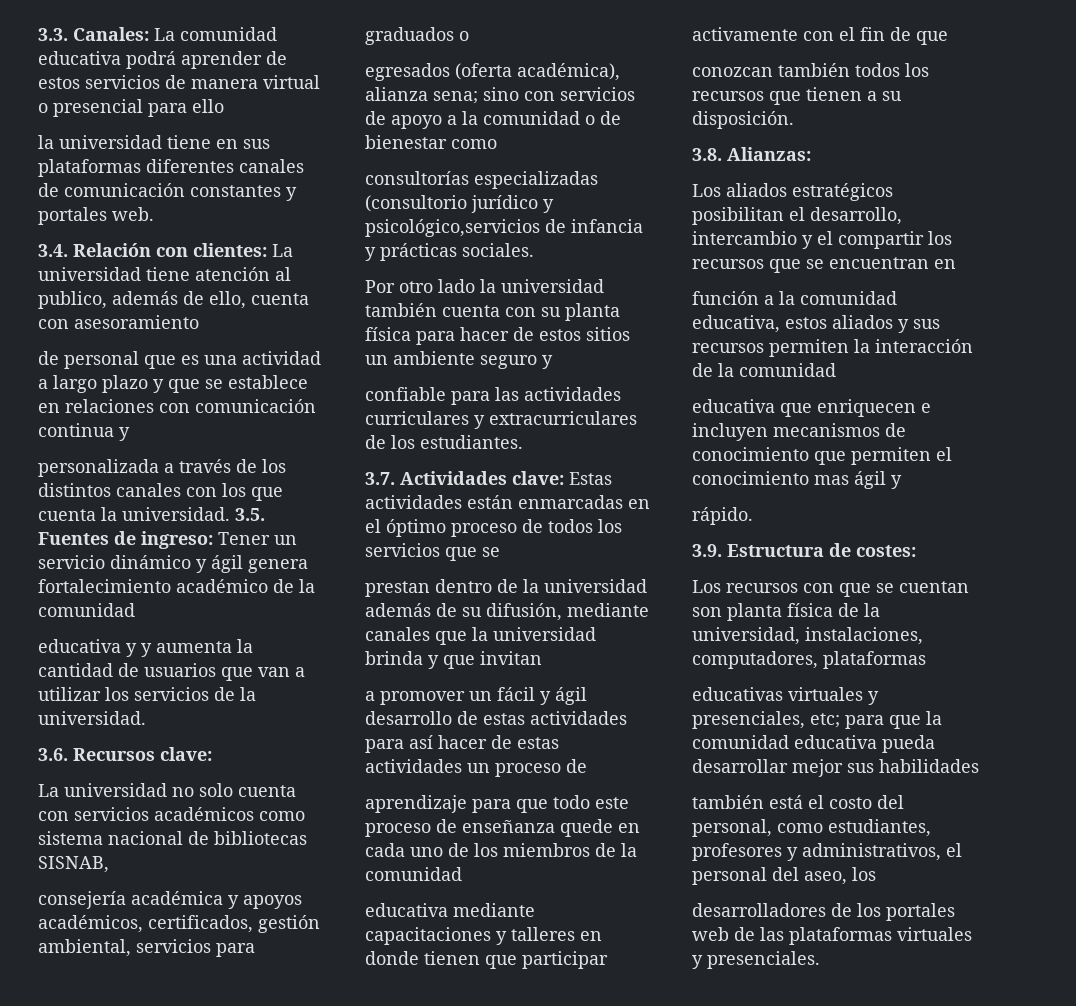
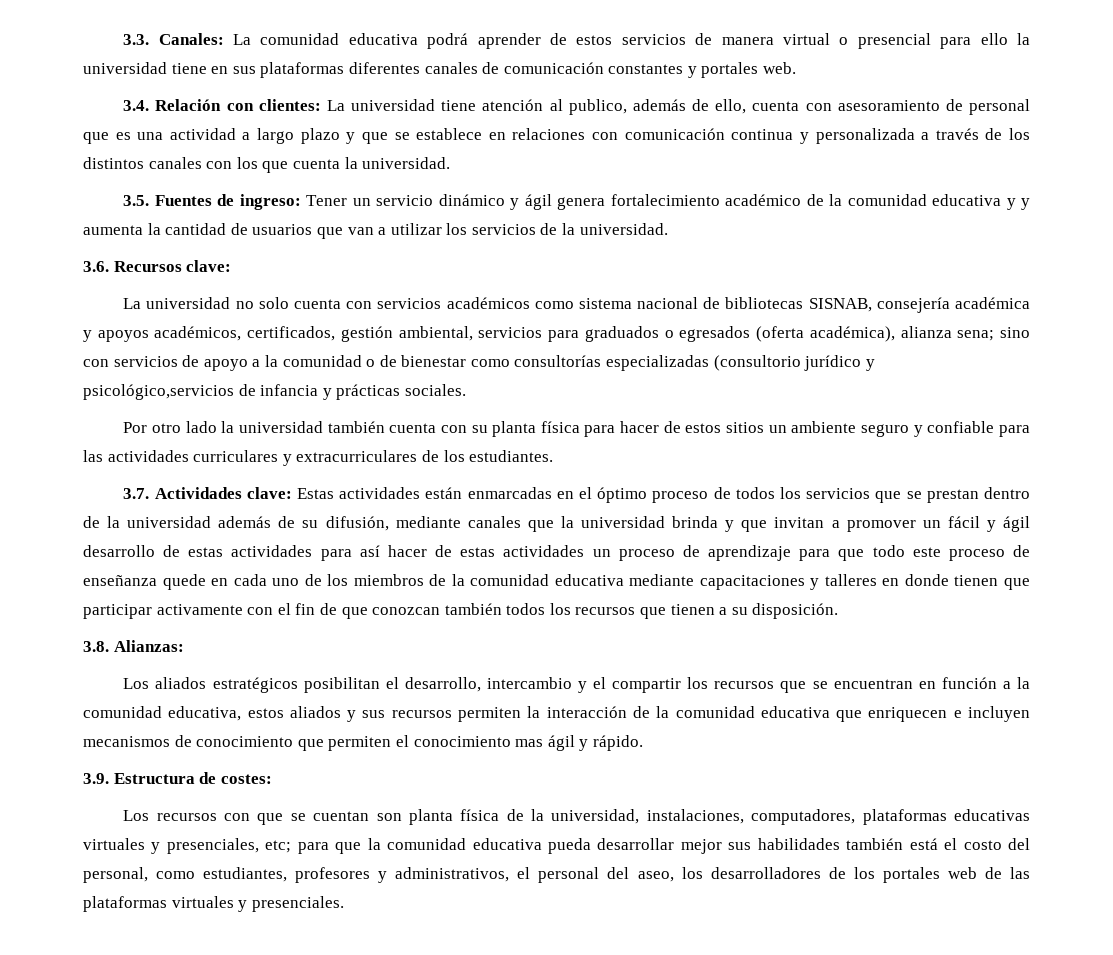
(224, 106) // -> (1008, 39) none
(199, 322) // -> (940, 105) none
(130, 434) // -> (809, 138) none
(230, 514) none -> (451, 163) //
(135, 610) // -> (927, 200) none
(109, 864) // -> (872, 305) none
(469, 36) // -> (674, 334) none
(497, 144) // -> (510, 363) none
(553, 362) // -> (923, 431) none
(500, 552) // -> (922, 495) none
(542, 658) // -> (825, 522) none
(587, 766) // -> (700, 551) none
(462, 874) // -> (550, 580) none
(948, 38) // -> (368, 613) none
(956, 264) // -> (936, 685) none
(836, 370) // -> (755, 712) none
(902, 482) // -> (589, 745) none
(926, 660) // -> (947, 817) none
(979, 766) // -> (840, 844) none
(876, 874) // -> (703, 873) none

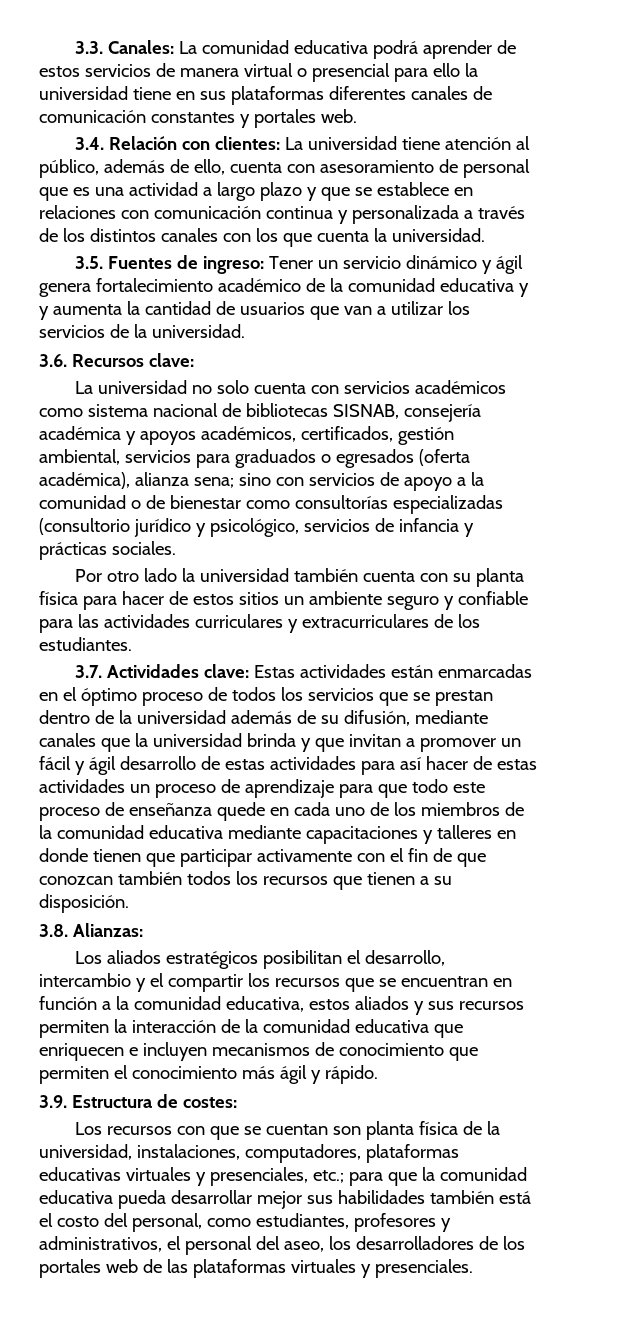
[568,99,627,115] publico, -> [39,159,99,178] público,
[83,384,234,400] psicológico,servicios -> [209,518,370,537] psicológico, servicios
[515,739,544,747] mas -> [241,1066,275,1079] más
[265,840,292,853] etc; -> [312,1170,344,1183] etc.;

